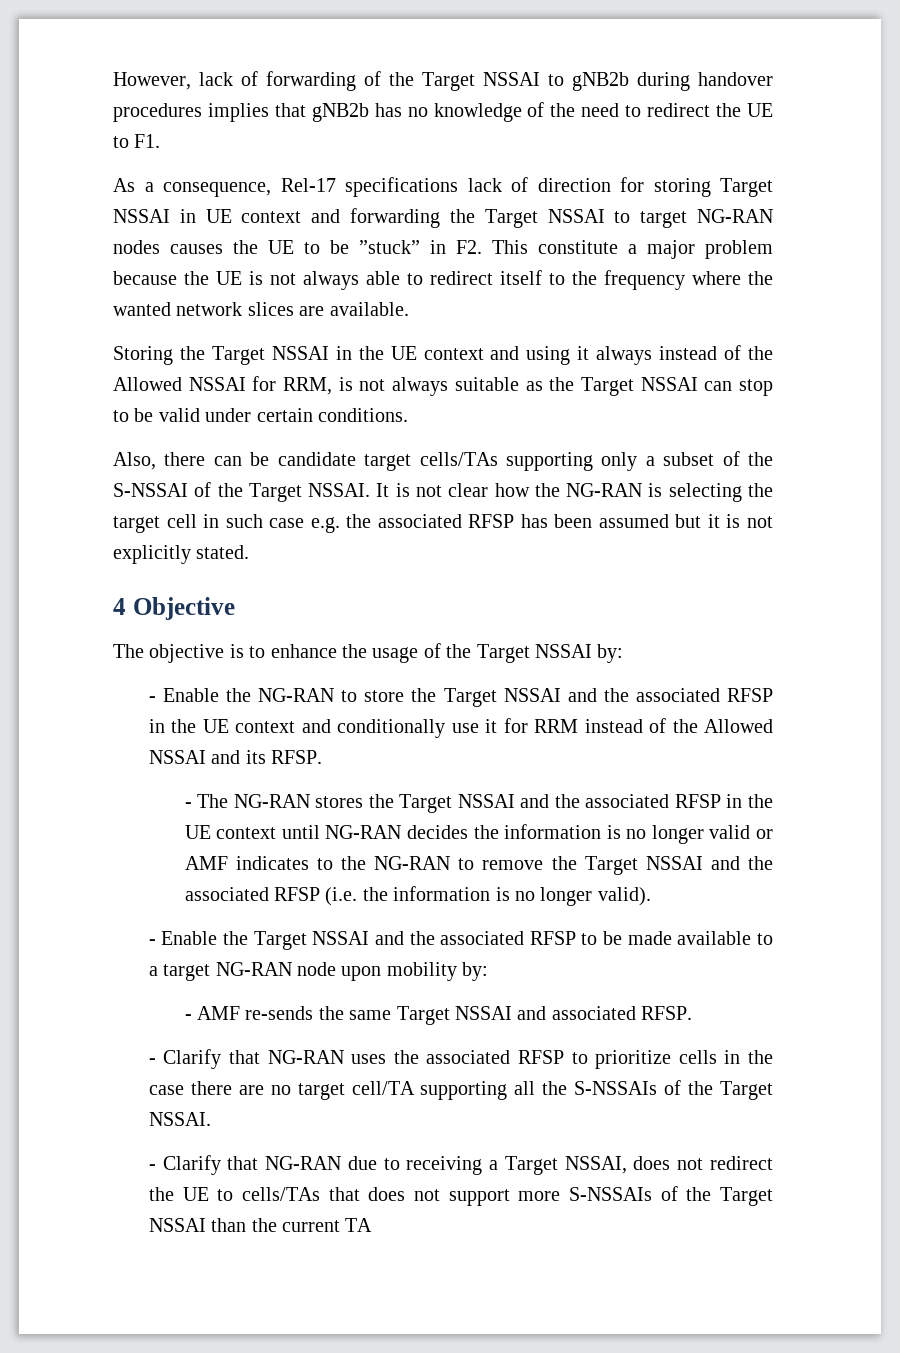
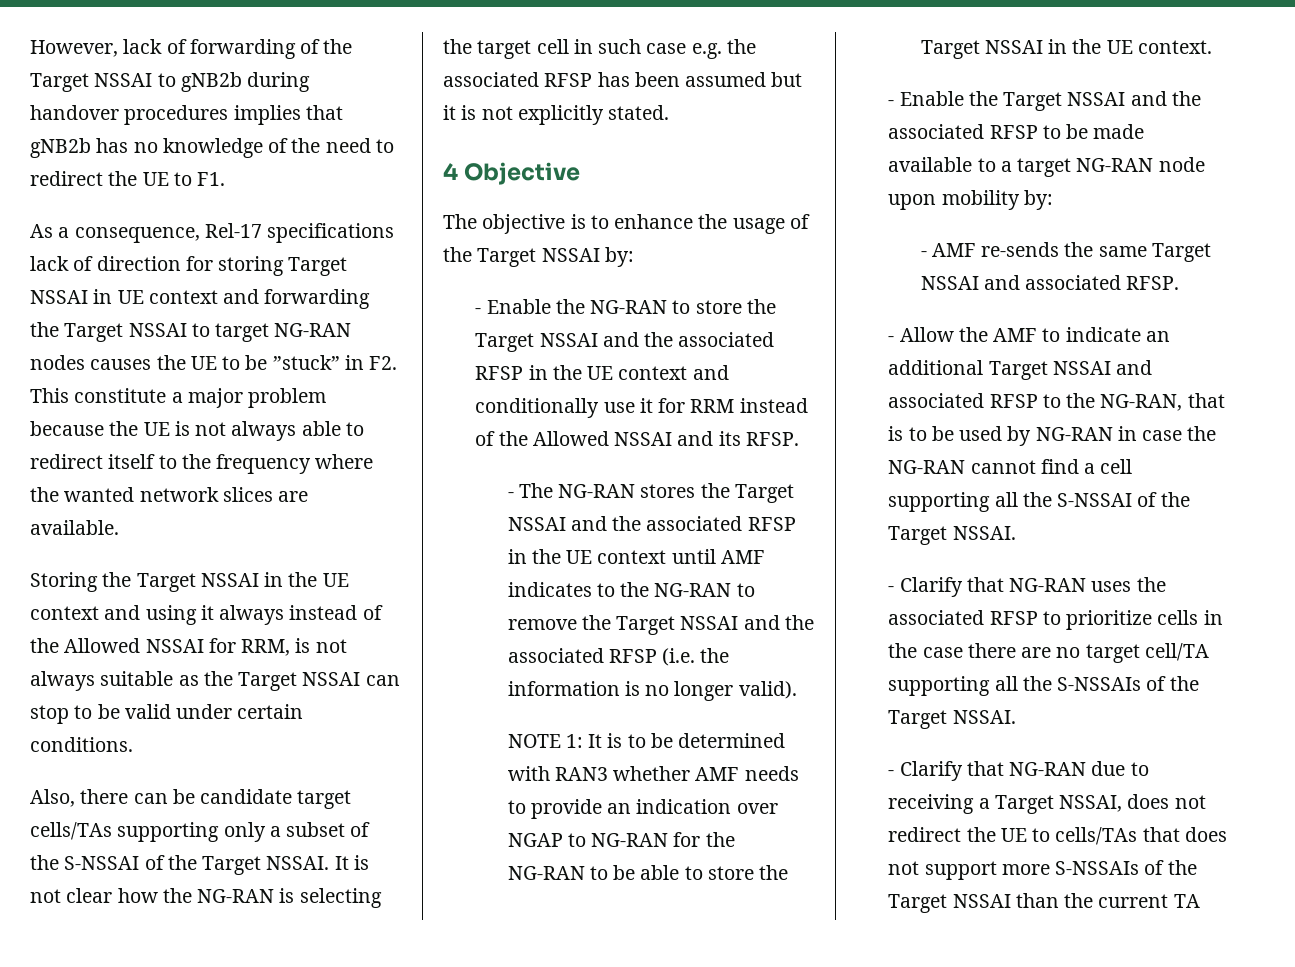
[325,824,774,844] NG-RAN decides the information is no longer valid or -> (716, 556) none
(651, 896) none -> [507,733,786,748] [507,766,799,781] [507,799,778,819] [507,832,735,847] [507,865,789,880] [920,39,1212,59] // NOTE 1: It is to be determined with RAN3 whether AMF needs to provide an indication over NGAP to NG-RAN for the NG-RAN to be able to store the Target NSSAI in the UE context.
(693, 1013) none -> [888,327,1170,342] [888,360,1153,380] [888,393,1225,411] [888,426,1217,446] [888,459,1133,474] [888,492,1190,512] [888,526,1016,545] // - Allow the AMF to indicate an additional Target NSSAI and associated RFSP to the NG-RAN, that is to be used by NG-RAN in case the NG-RAN cannot find a cell supporting all the S-NSSAI of the Target NSSAI.

